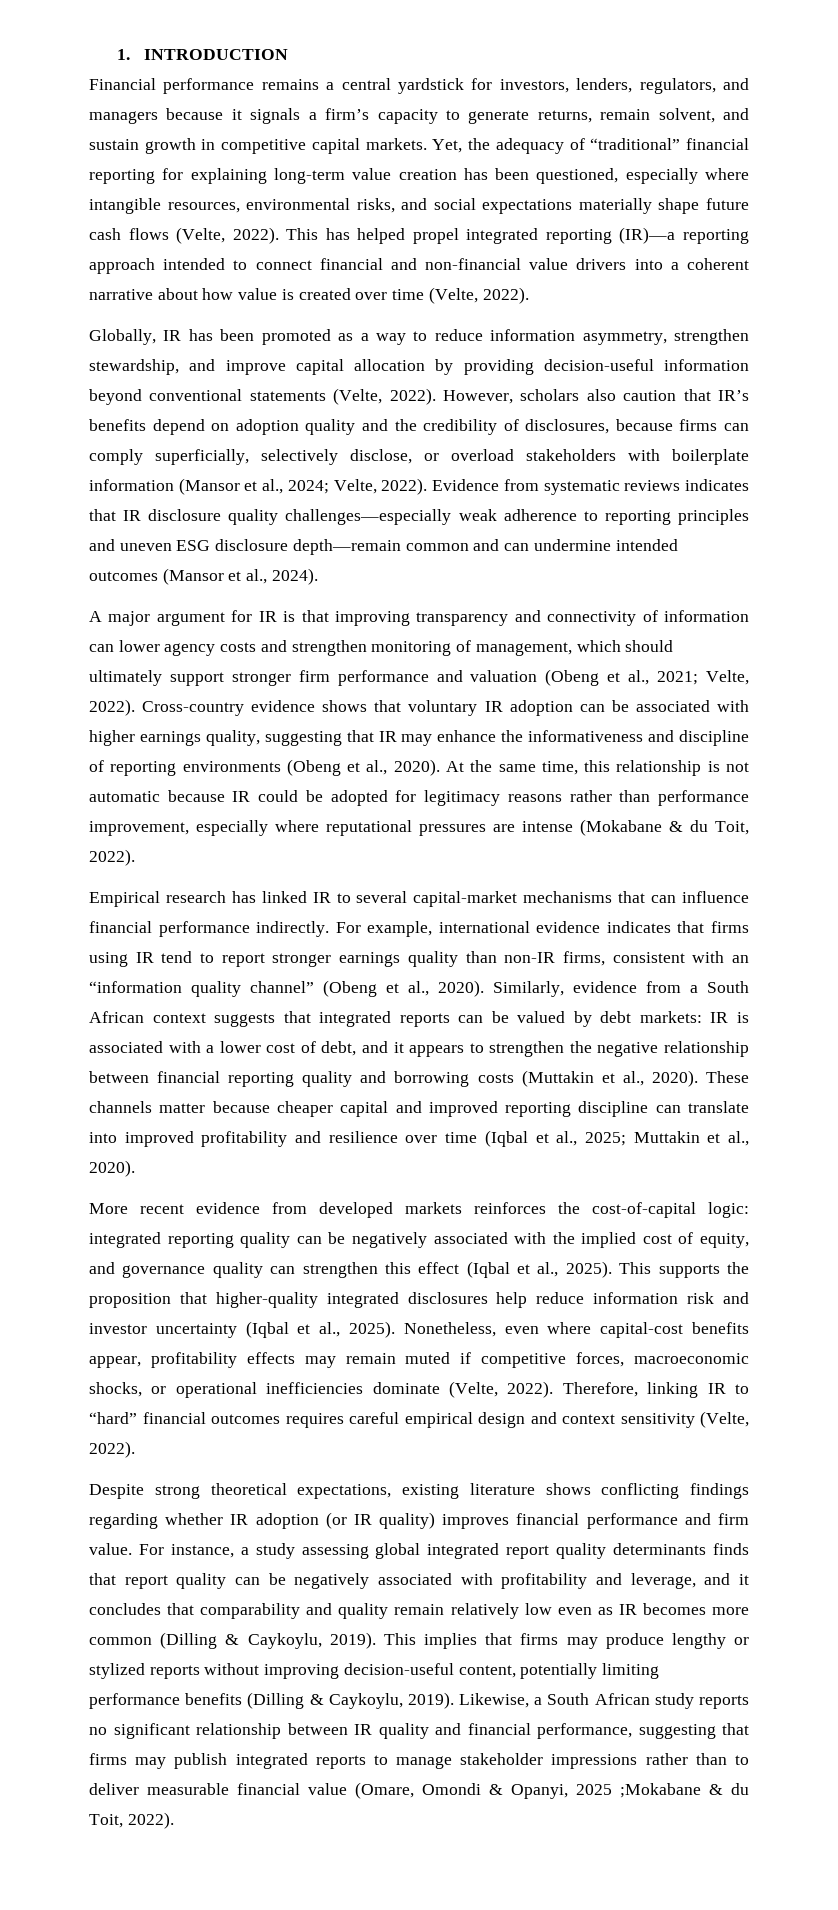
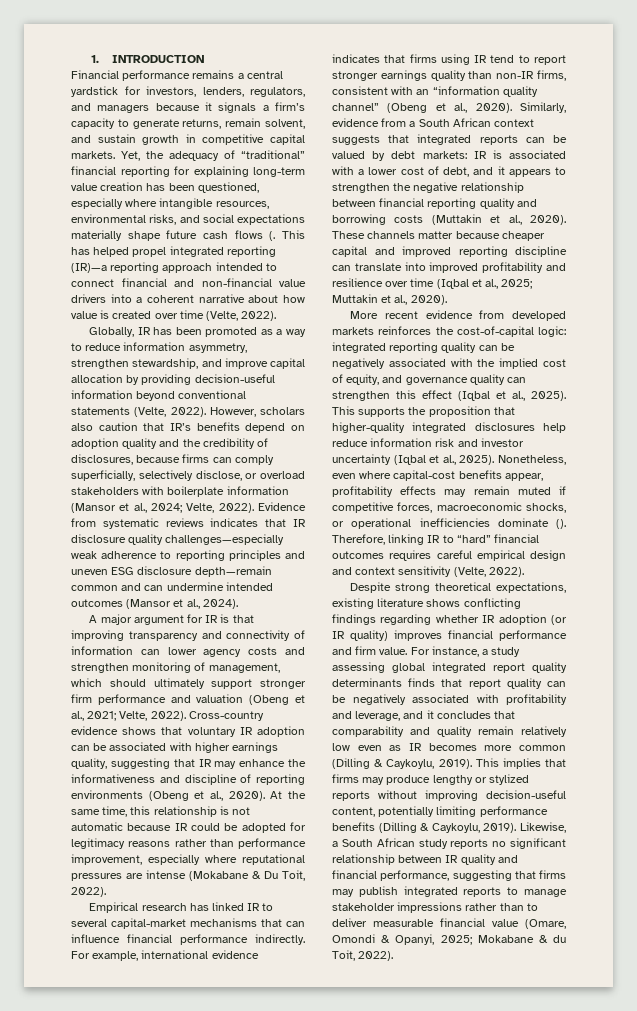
[176,227,279,244] (Velte, 2022). -> [269,231,276,241] (.
[690,820,708,832] du -> [264,871,278,879] Du
[449,1381,554,1398] (Velte, 2022). -> [556,519,566,529] ().
[576,1783,701,1798] 2025 ;Mokabane -> [440,935,534,945] 2025; Mokabane

